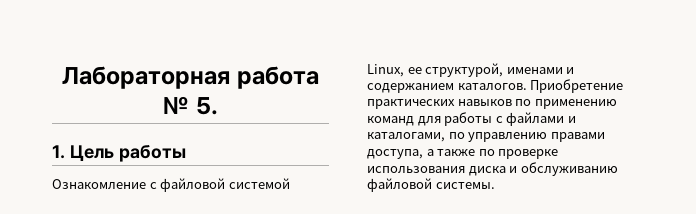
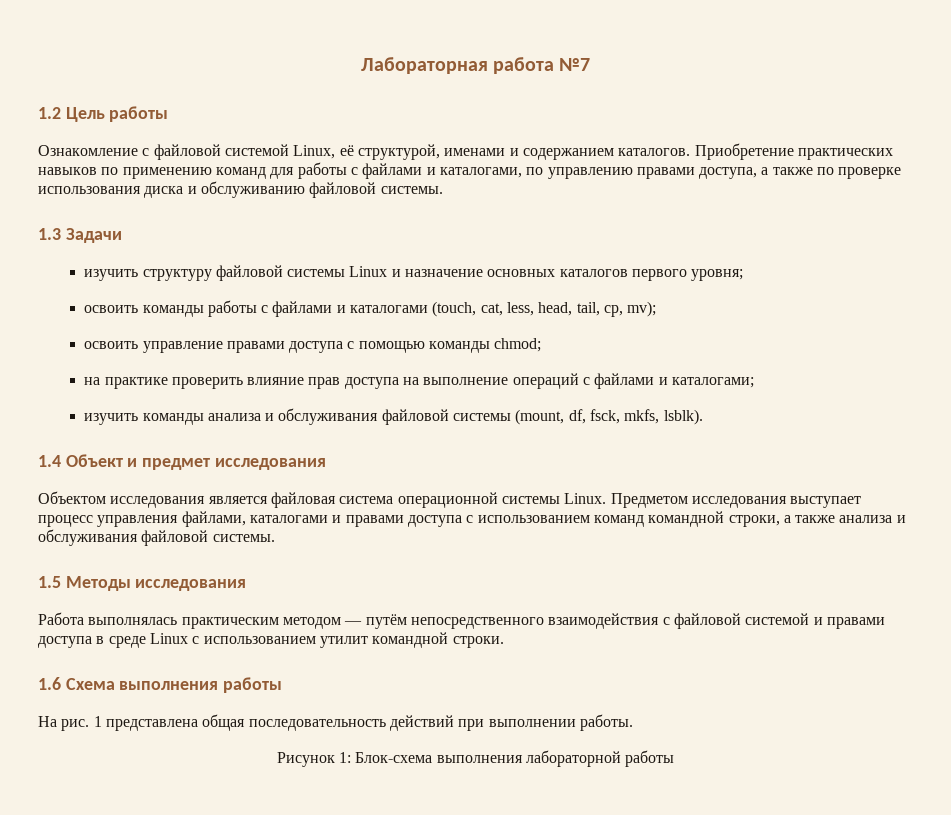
[163,96,218,115] [52,145,65,159] № 5. // 1. -> [559,58,591,71] [38,107,61,119] №7 // 1.2
[407,67,422,74] ее -> [339,145,354,156] её
(495, 185) none -> [38,228,122,243] [84,265,744,281] [84,300,657,317] [84,338,542,353] [84,373,755,389] [84,408,703,425] [38,454,326,470] [38,491,862,508] [38,511,906,527] [38,529,275,546] [38,576,247,591] [38,612,885,629] [38,632,504,648] [38,677,283,693] [38,714,633,731] [276,750,675,767] // 1.3 Задачи // изучить структуру файловой системы Linux и назначение основных каталогов первого уровня; // освоить команды работы с файлами и каталогами (touch, cat, less, head, tail, cp, mv); // освоить управление правами доступа с помощью команды chmod; // на практике проверить влияние прав доступа на выполнение операций с файлами и каталогами; // изучить команды анализа и обслуживания файловой системы (mount, df, fsck, mkfs, lsblk). // 1.4 Объект и предмет исследования // Объектом исследования является файловая система операционной системы Linux. Предметом исследования выступает процесс управления файлами, каталогами и правами доступа с использованием команд командной строки, а также анализа и обслуживания файловой системы. // 1.5 Методы исследования // Работа выполнялась практическим методом — путём непосредственного взаимодействия с файловой системой и правами доступа в среде Linux с использованием утилит командной строки. // 1.6 Схема выполнения работы // На рис. 1 представлена общая последовательность действий при выполнении работы. // Рисунок 1: Блок-схема выполнения лабораторной работы

